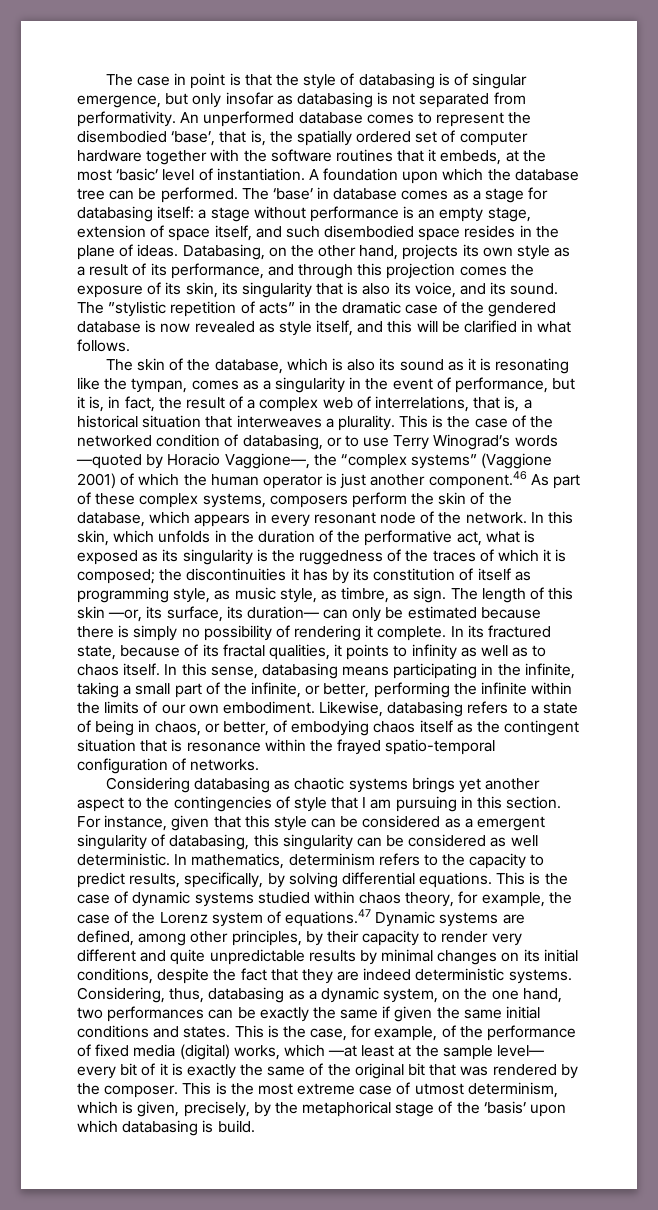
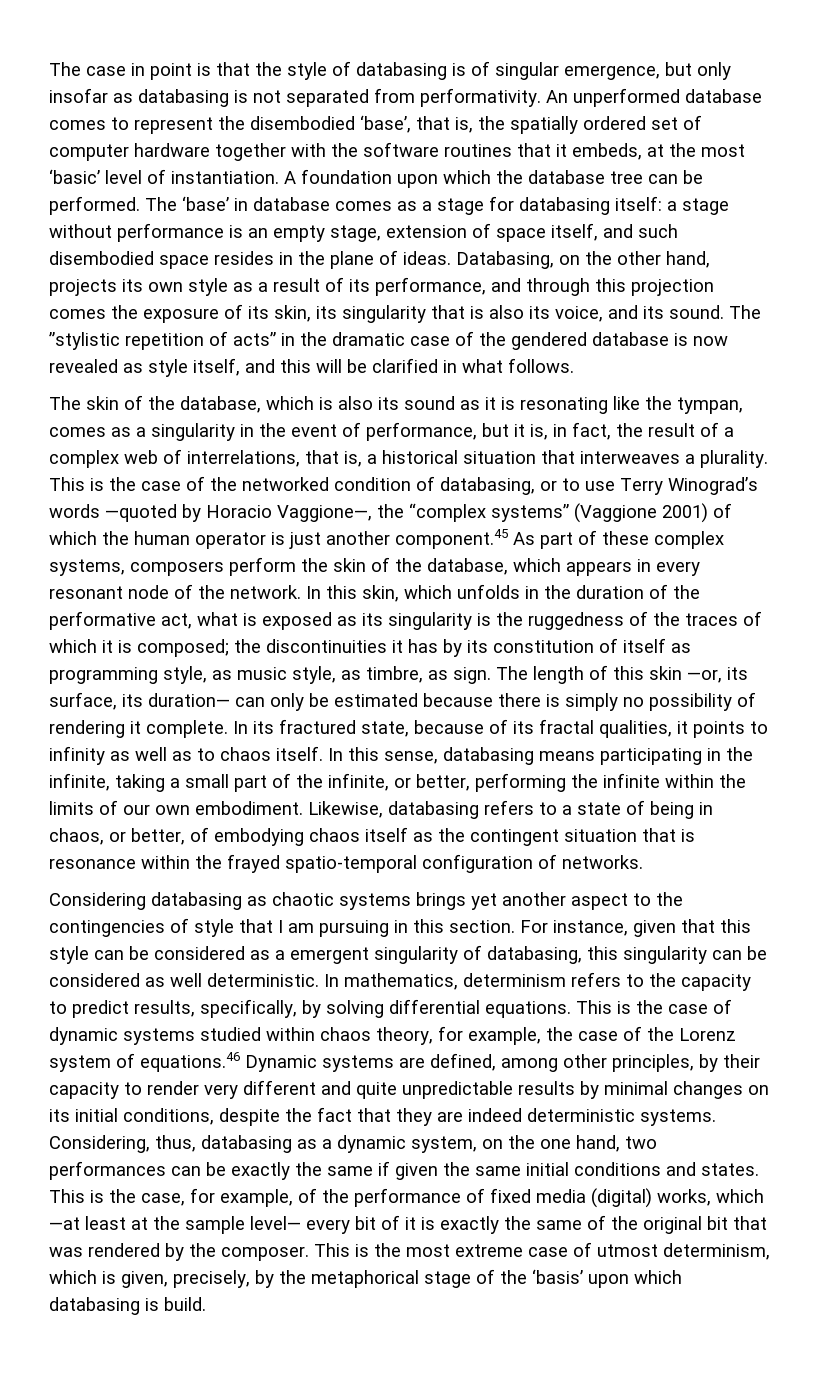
[428,471,527,489] component.46 -> [395,529,508,549] component.45
[285,909,372,927] equations.47 -> [140,1052,240,1072] equations.46

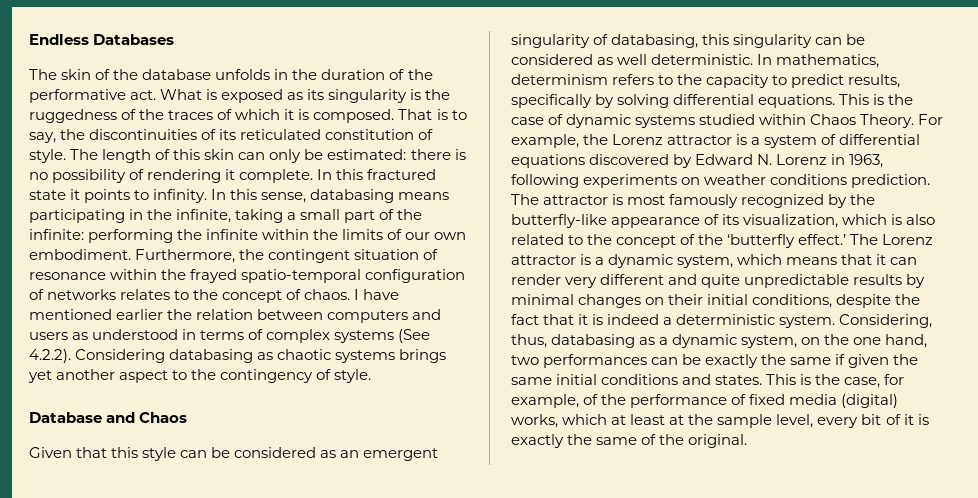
[49,61,731,80] [49,88,762,107] [49,115,702,134] [49,142,745,161] [49,169,703,188] [49,196,729,215] [49,223,678,242] [49,250,710,269] [49,277,714,296] [49,304,761,323] [49,331,728,350] [49,358,574,377] [49,395,743,414] [49,422,734,441] [49,449,768,468] [49,476,758,495] [49,503,732,523] [49,529,724,549] [49,557,700,576] [49,584,452,602] The case in point is that the style of databasing is of singular emergence, but only insofar as databasing is not separated from performativity. An unperformed database comes to represent the disembodied ‘base’, that is, the spatially ordered set of computer hardware together with the software routines that it embeds, at the most ‘basic’ level of instantiation. A foundation upon which the database tree can be performed. The ‘base’ in database comes as a stage for databasing itself: a stage without performance is an empty stage, extension of space itself, and such disembodied space resides in the plane of ideas. Databasing, on the other hand, projects its own style as a result of its performance, and through this projection comes the exposure of its skin, its singularity that is also its voice, and its sound. The ”stylistic repetition of acts” in the dramatic case of the gendered database is now revealed as style itself, and this will be clarified in what follows. // The skin of the database, which is also its sound as it is resonating like the tympan, comes as a singularity in the event of performance, but it is, in fact, the result of a complex web of interrelations, that is, a historical situation that interweaves a plurality. This is the case of the networked condition of databasing, or to use Terry Winograd’s words —quoted by Horacio Vaggione—, the “complex systems” (Vaggione 2001) of which the human operator is just another component.45 As part of these complex systems, composers perform the skin of the database, which appears in every resonant node of the network. In this skin, which -> [29,34,175,45] [29,69,212,80] Endless Databases // The skin of the database
[161,612,238,629] act, what -> [130,89,203,100] act. What
[137,638,691,657] [49,666,491,684] composed; the discontinuities it has by its constitution of itself as programming style, as music style, as timbre, as sign. -> [313,109,467,123] [29,129,434,143] [29,149,66,163] composed. That is to say, the discontinuities of its reticulated constitution of style.
[687,667,748,683] [49,692,230,710] —or, its surface, its duration— -> (235, 154) none
[334,693,493,707] estimated because -> [327,149,407,160] estimated:
[565,693,618,711] simply -> (466, 154) none
[253,719,768,738] [49,746,323,765] its fractured state, because of its fractal qualities, it points to infinity as well as to chaos itself. -> [336,169,437,180] [29,189,208,203] this fractured state it points to infinity.
[328,773,470,791] infinite, or better, -> [29,229,84,240] infinite:
[308,800,713,819] [49,827,433,846] Likewise, databasing refers to a state of being in chaos, or better, of embodying chaos itself as -> [135,249,236,263] Furthermore,
[642,828,695,842] that is -> [423,249,439,260] of
[562,855,643,869] networks. // -> [47,289,400,303] [29,309,442,323] [29,329,431,343] [29,349,71,363] networks relates to the concept of chaos. I have mentioned earlier the relation between computers and users as understood in terms of complex systems (See 4.2.2).
[49,918,676,937] contingencies of style that I am pursuing in this section. For instance, given -> [220,369,372,383] [29,412,188,423] [29,447,72,458] contingency of style. // Database and Chaos // Given
[275,950,285,960] a -> [340,450,360,458] an
[200,999,297,1018] specifically, -> [511,94,592,108] specifically
[320,1026,736,1045] [49,1052,760,1072] [49,1082,142,1099] chaos theory, for example, the case of the Lorenz system of equations.46 Dynamic systems are defined, among other principles, by their capacity to -> [810,114,944,128] [511,134,921,148] [511,154,884,168] [511,174,931,188] [511,194,876,208] [511,214,936,228] [511,234,934,248] [511,254,918,268] Chaos Theory. For example, the Lorenz attractor is a system of differential equations discovered by Edward N. Lorenz in 1963, following experiments on weather conditions prediction. The attractor is most famously recognized by the butterfly-like appearance of its visualization, which is also related to the concept of the ‘butterfly effect.’ The Lorenz attractor is a dynamic system, which means that it can
[49,1109,70,1122] its -> [668,294,704,305] their
[396,1108,716,1126] they are indeed deterministic systems. -> [578,314,836,328] it is indeed a deterministic system.
[49,1217,80,1230] —at -> [611,415,627,425] at
[250,1216,301,1230] level— -> [776,414,814,428] level,
[643,1216,767,1234] [49,1242,770,1261] [49,1269,682,1288] [49,1297,206,1315] original bit that was rendered by the composer. This is the most extreme case of utmost determinism, which is given, precisely, by the metaphorical stage of the ‘basis’ upon which databasing is build. -> [688,434,748,448] original.

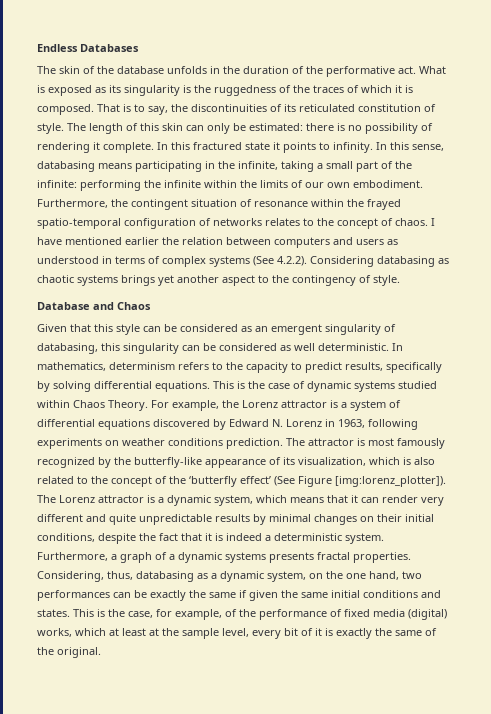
[798,234,847,245] effect.’ -> [240,476,446,487] effect’ (See Figure [img:lorenz_plotter]).
(836, 321) none -> [37,552,411,563] Furthermore, a graph of a dynamic systems presents fractal properties.

